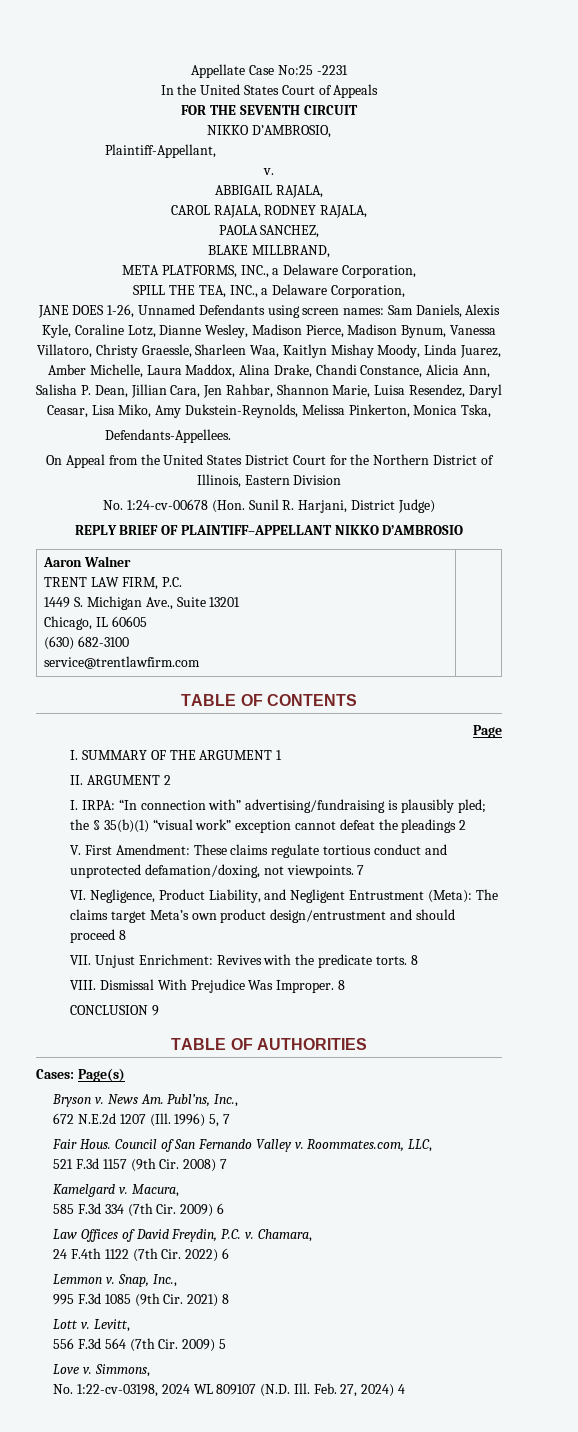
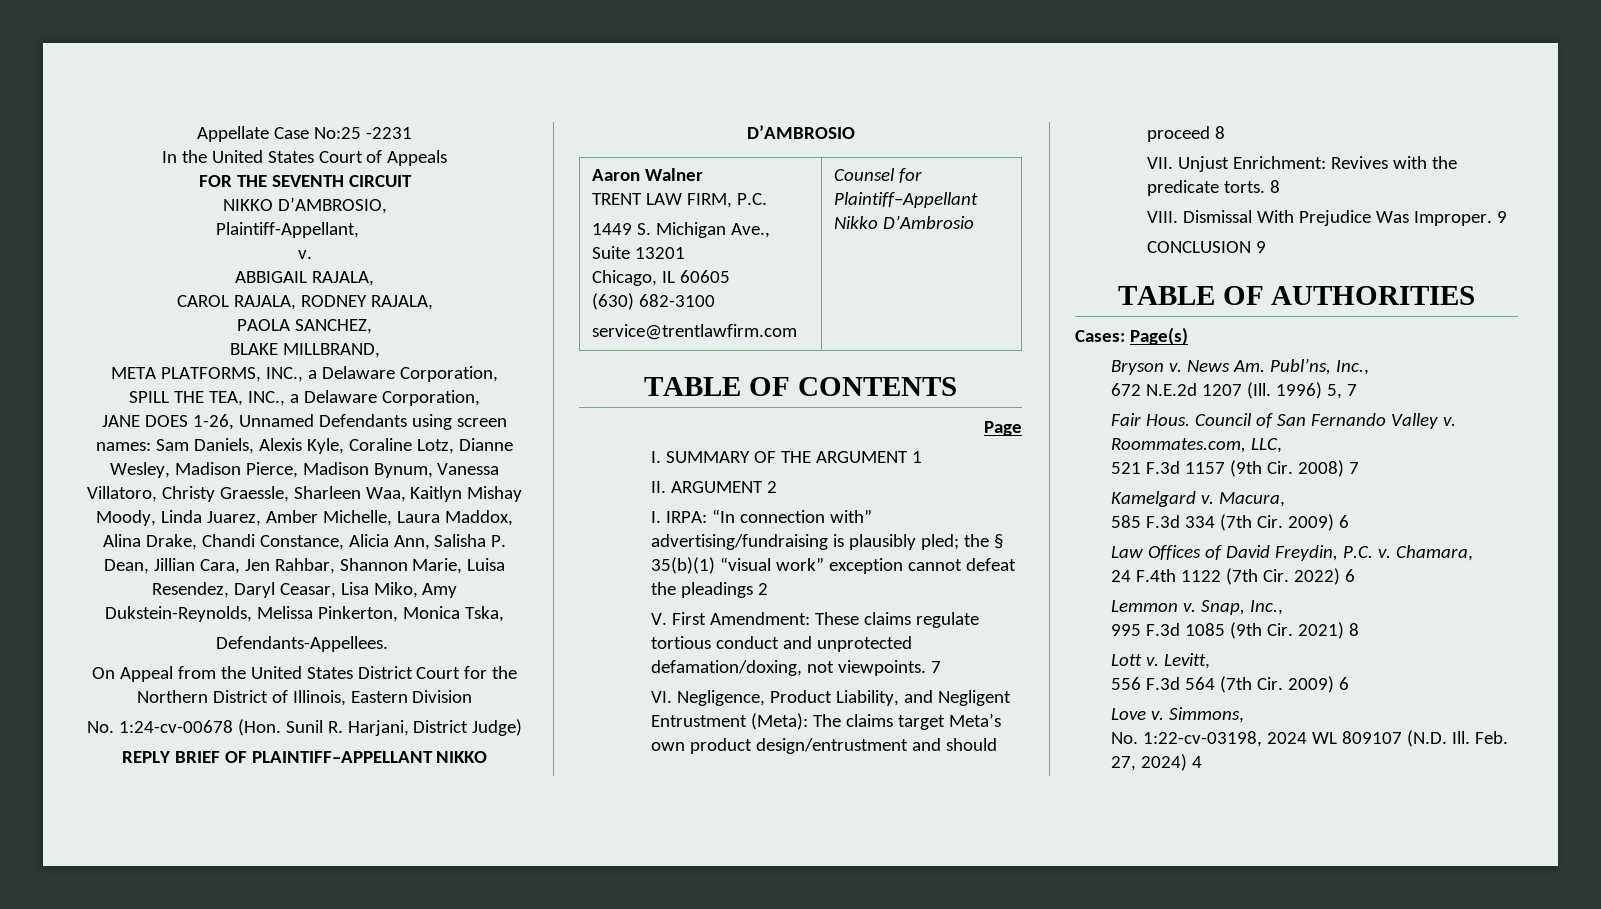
(201, 662) none -> [834,168,923,183] [834,192,979,208] [834,215,975,229] Counsel for Plaintiff–Appellant Nikko D’Ambrosio
[338,980,346,990] 8 -> [1496,211,1507,223] 9
[218,1339,226,1349] 5 -> [1338,677,1349,690] 6

